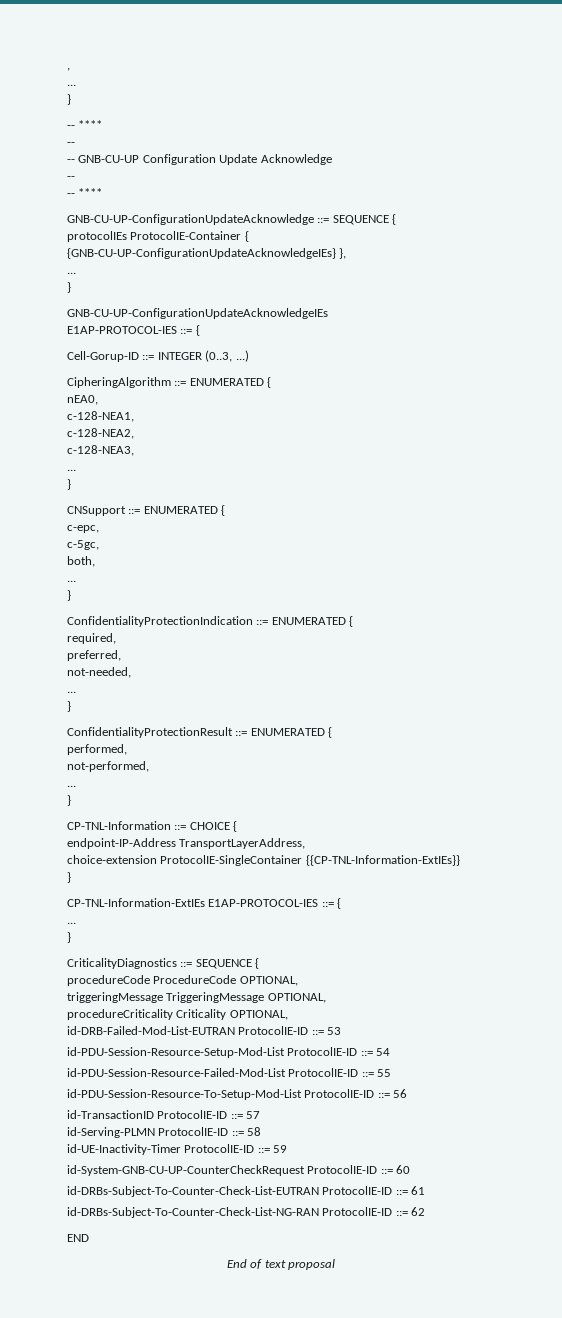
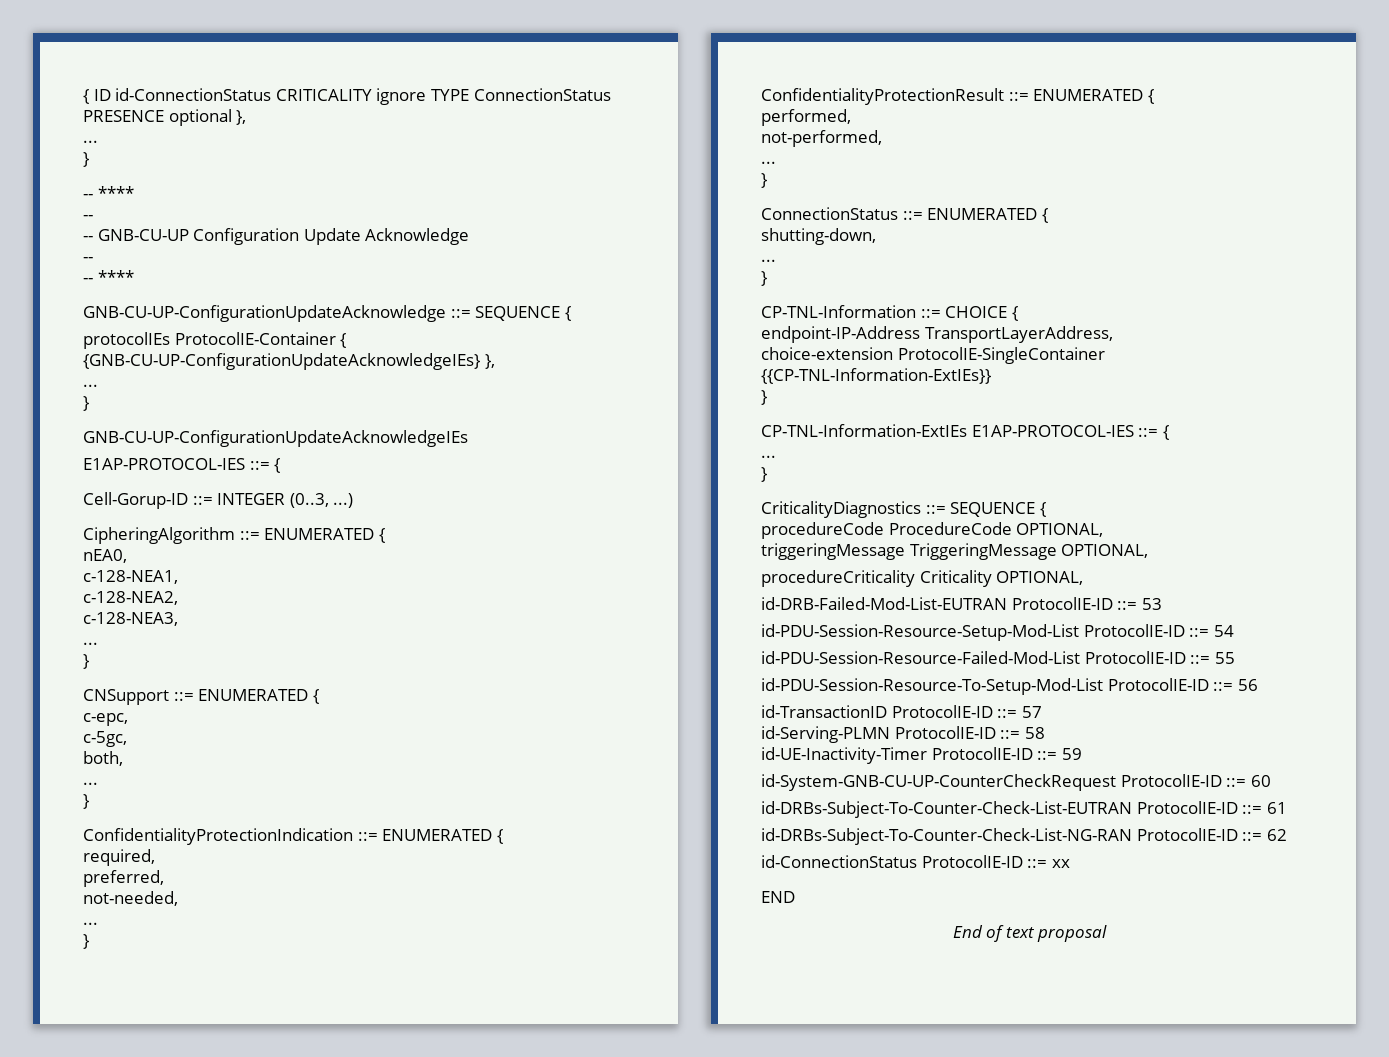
[67,68,70,71] , -> [83,88,611,105] [83,109,247,126] { ID id-ConnectionStatus CRITICALITY ignore TYPE ConnectionStatus PRESENCE optional },
(71, 800) none -> [761,207,1048,223] [761,228,876,245] [761,259,776,262] [761,271,767,286] // ConnectionStatus ::= ENUMERATED { // shutting-down, // ... // }
(426, 1211) none -> [761,855,1070,868] // id-ConnectionStatus ProtocolIE-ID ::= xx

